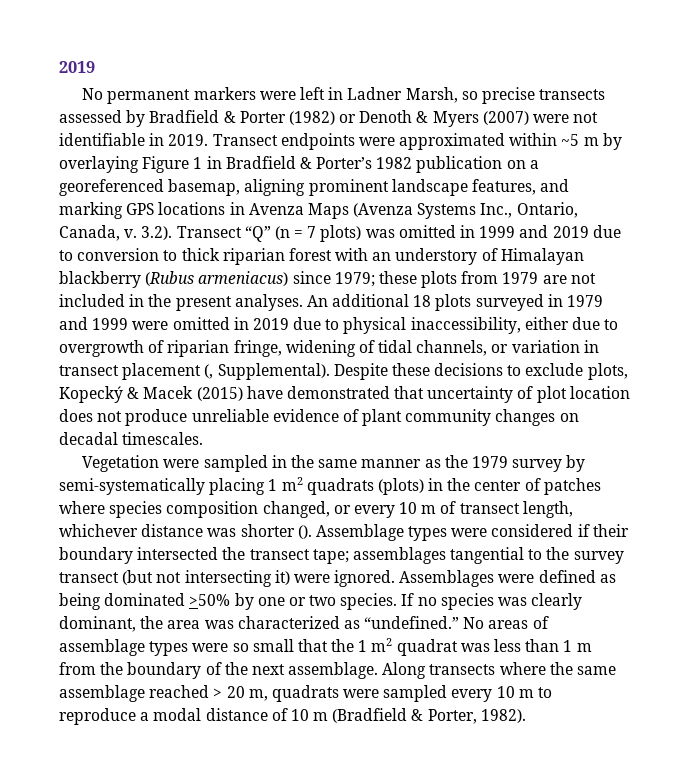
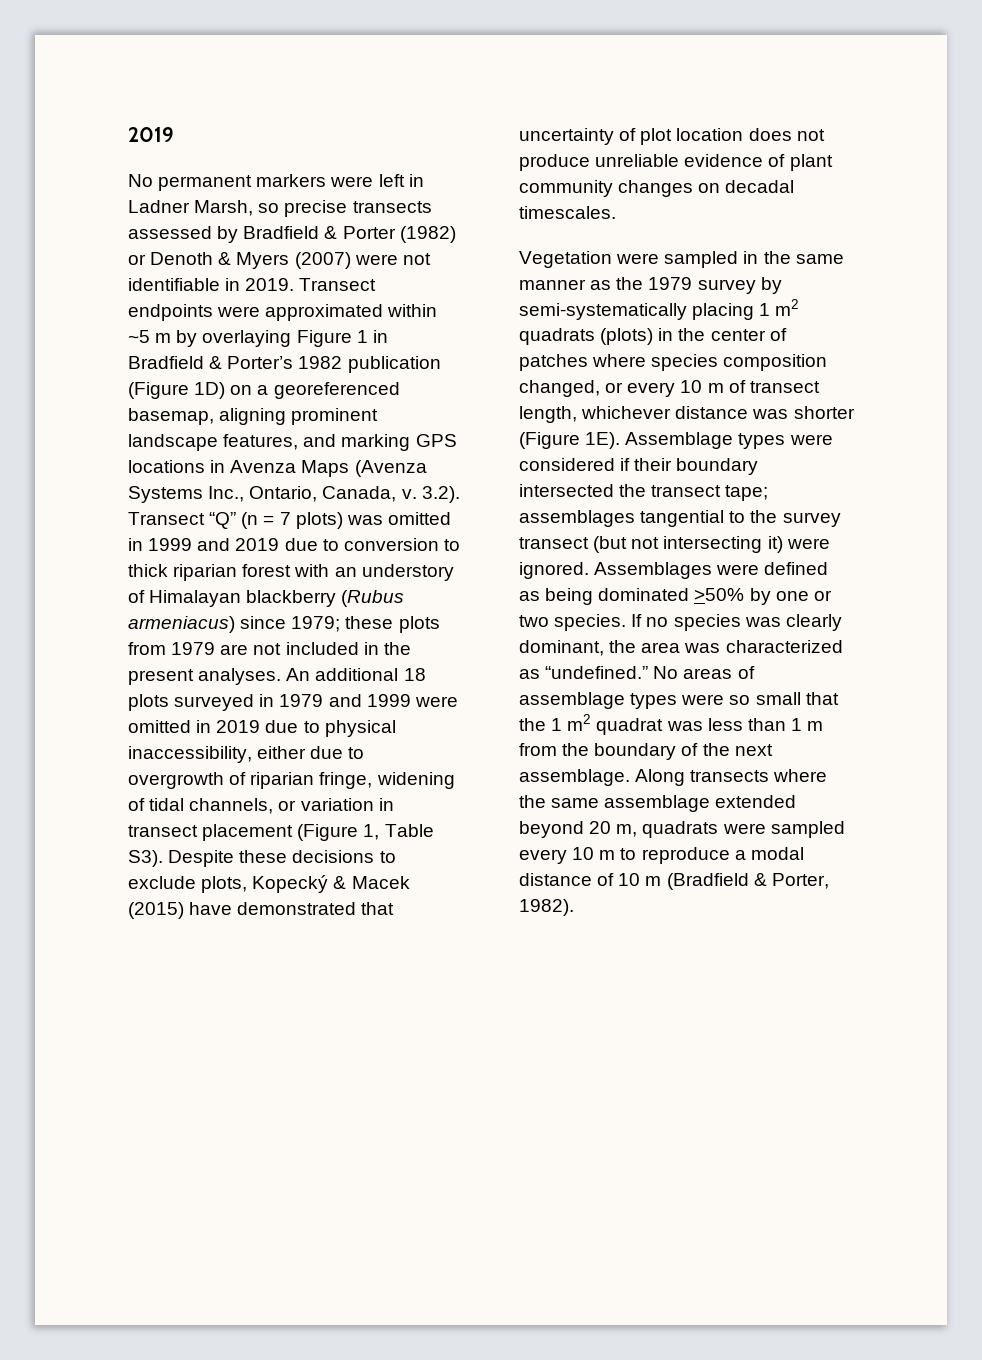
(503, 164) none -> [128,382,226,399] (Figure 1D)
[204,363,330,380] (, Supplemental). -> [297,824,434,841] [128,850,163,867] (Figure 1, Table S3).
[297,525,312,539] (). -> [519,432,621,449] (Figure 1E).
[149,685,223,698] reached > -> [715,795,797,808] [519,821,584,838] extended beyond

